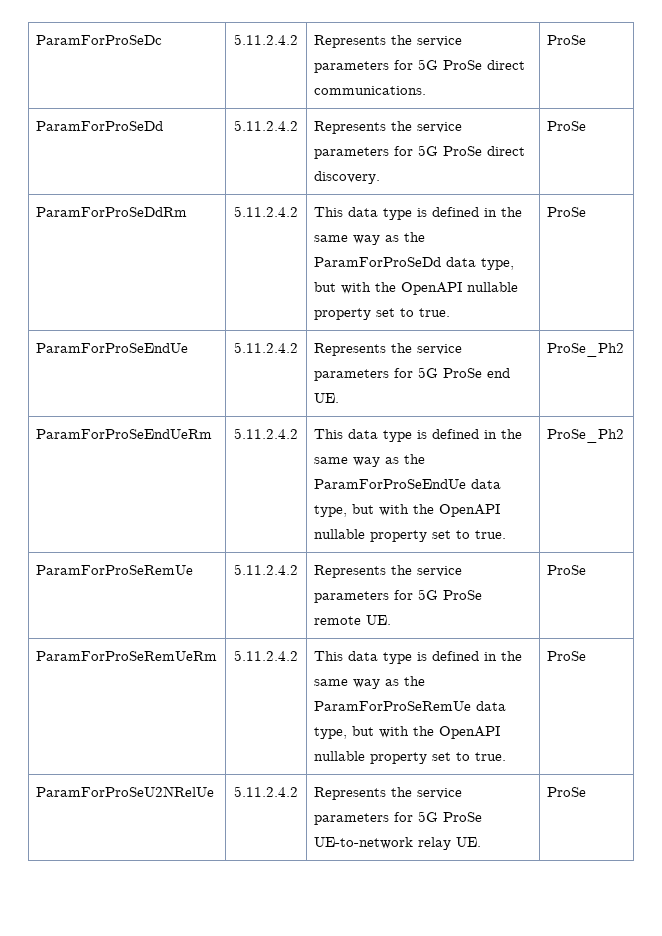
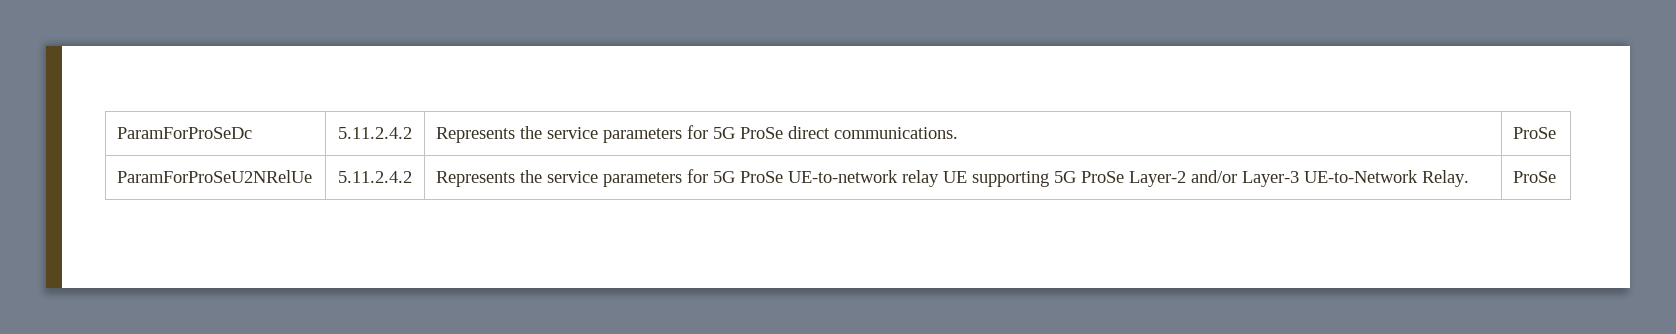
[35,121,163,131] [234,120,298,131] [313,121,462,134] [313,145,525,159] [313,171,380,184] [546,121,586,131] [35,207,187,217] [234,206,298,217] [313,207,522,220] [313,232,425,245] [313,257,514,270] [313,282,518,295] [313,308,450,320] [546,207,586,217] [35,343,188,353] [234,342,298,353] [313,343,462,356] [313,367,510,381] [313,393,339,403] [546,343,624,357] [35,429,212,439] [234,428,298,439] [313,429,522,442] [313,454,425,467] [313,479,501,489] [313,504,500,517] [313,529,506,542] [546,429,624,443] [35,565,193,575] [234,564,298,575] [313,565,462,578] [313,589,482,603] [313,615,391,625] [546,565,586,575] [35,651,217,661] [234,650,298,661] [313,651,522,664] [313,676,425,689] [313,701,506,711] [313,726,500,739] [313,751,506,764] [546,651,586,661] // ParamForProSeDd | 5.11.2.4.2 | Represents the service parameters for 5G ProSe direct discovery. | ProSe // ParamForProSeDdRm | 5.11.2.4.2 | This data type is defined in the same way as the ParamForProSeDd data type, but with the OpenAPI nullable property set to true. | ProSe // ParamForProSeEndUe | 5.11.2.4.2 | Represents the service parameters for 5G ProSe end UE. | ProSe_Ph2 // ParamForProSeEndUeRm | 5.11.2.4.2 | This data type is defined in the same way as the ParamForProSeEndUe data type, but with the OpenAPI nullable property set to true. | ProSe_Ph2 // ParamForProSeRemUe | 5.11.2.4.2 | Represents the service parameters for 5G ProSe remote UE. | ProSe // ParamForProSeRemUeRm | 5.11.2.4.2 | This data type is defined in the same way as the ParamForProSeRemUe data type, but with the OpenAPI nullable property set to true. | ProSe -> (1557, 133) none
[455,837,481,847] UE. -> [943,170,1470,187] UE supporting 5G ProSe Layer-2 and/or Layer-3 UE-to-Network Relay.

